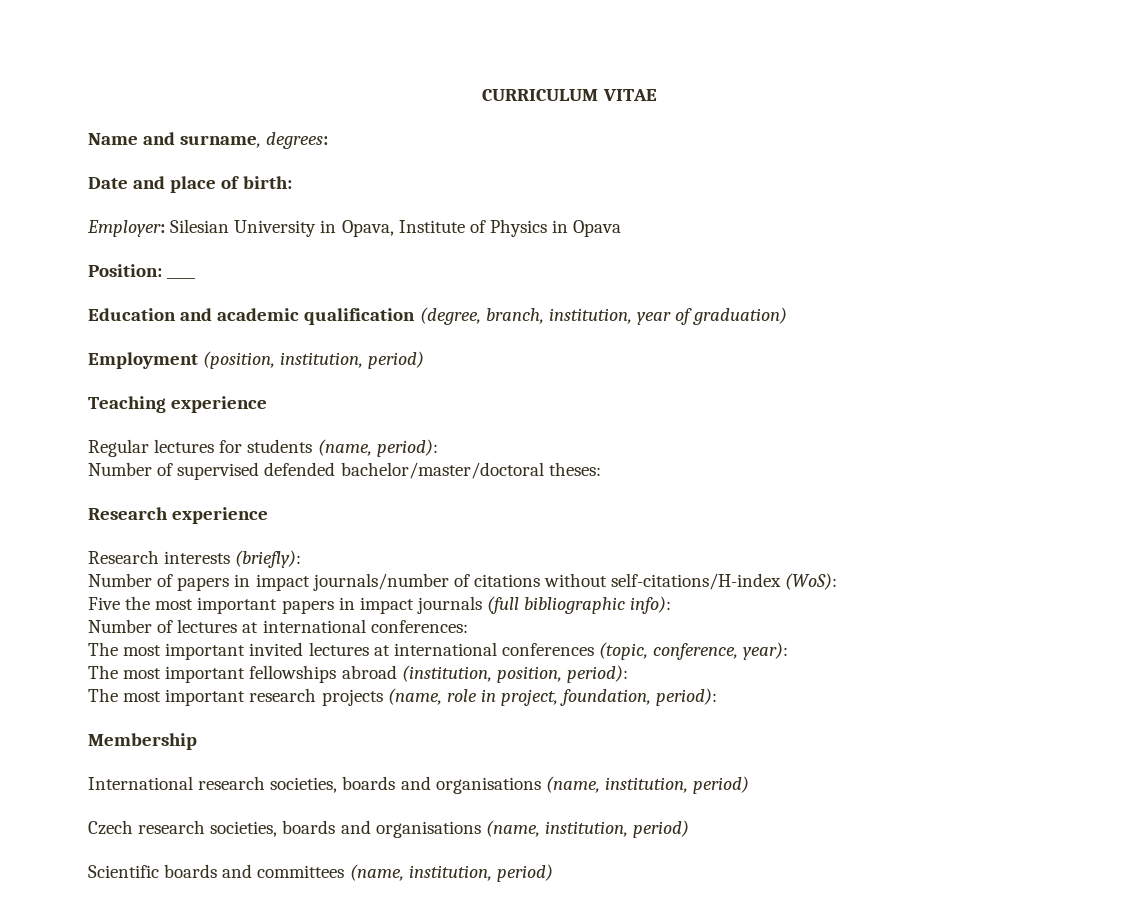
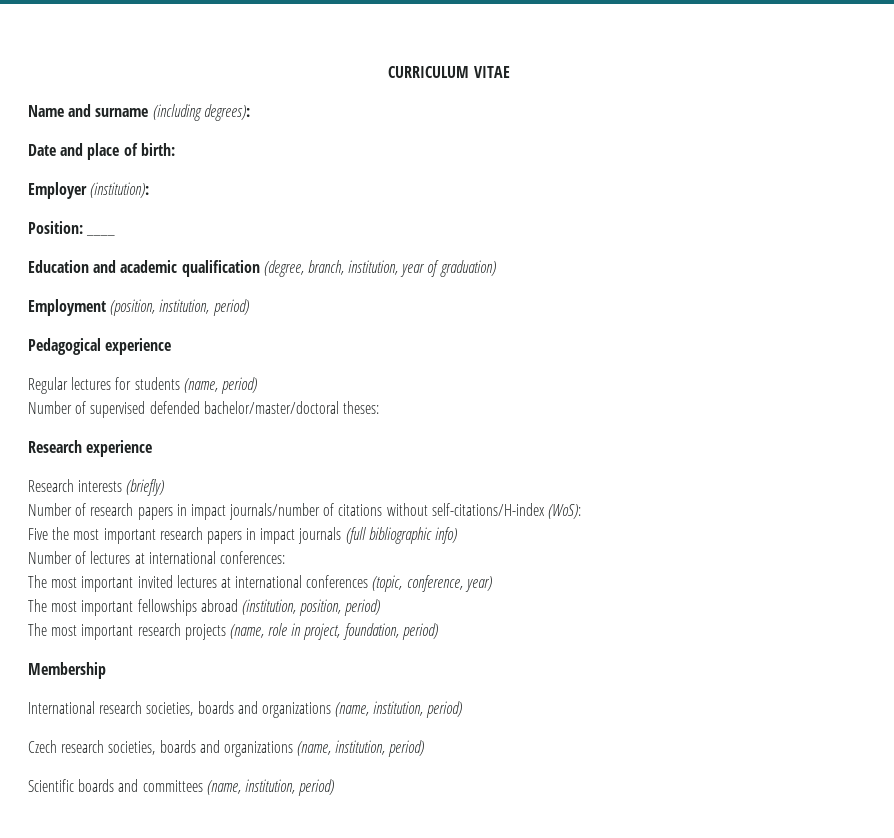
[180,132,329,149] surname, degrees: -> [95,104,250,121] surname (including degrees):
[87,219,622,237] Employer: Silesian University in Opava, Institute of Physics in Opava -> [28,182,150,199] Employer (institution):
[88,396,166,413] Teaching -> [28,338,101,355] Pedagogical
[376,439,438,457] period): -> [220,377,257,394] period)
[235,550,302,568] [88,573,174,587] (briefly): // Number of -> [126,479,165,496] [28,503,134,516] (briefly) // Number of research
(278, 605) none -> [159,527,203,540] research
[630,596,672,614] info): -> [435,527,458,544] info)
[743,642,789,660] year): -> [464,576,492,592] year)
[566,665,628,683] period): -> [344,599,381,616] period)
[656,688,718,706] period): -> [401,623,438,640] period)
[435,777,541,794] organisations -> [261,702,331,718] organizations
[375,821,481,838] organisations -> [223,741,293,757] organizations

